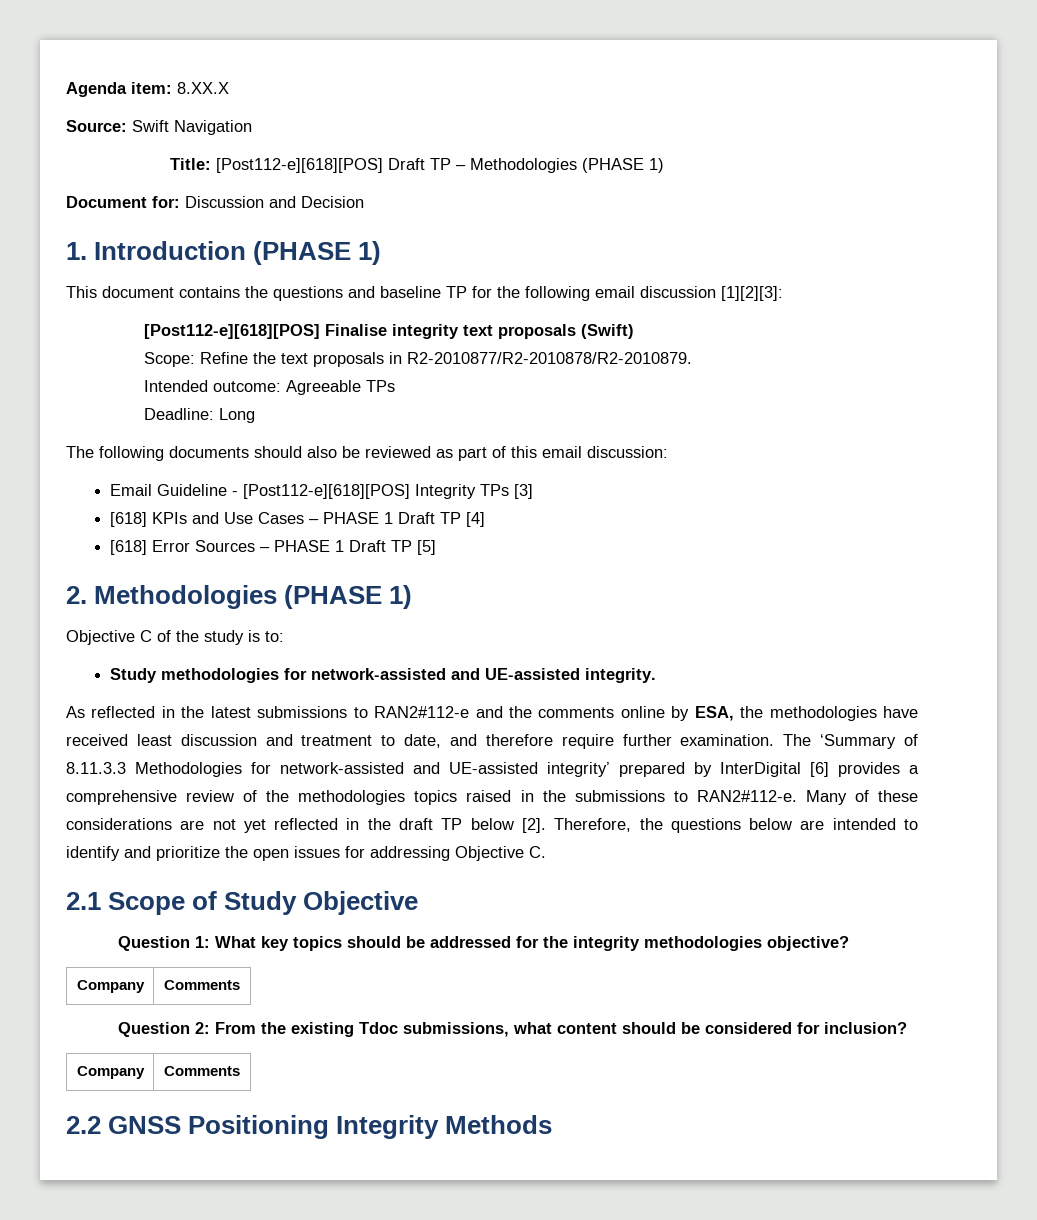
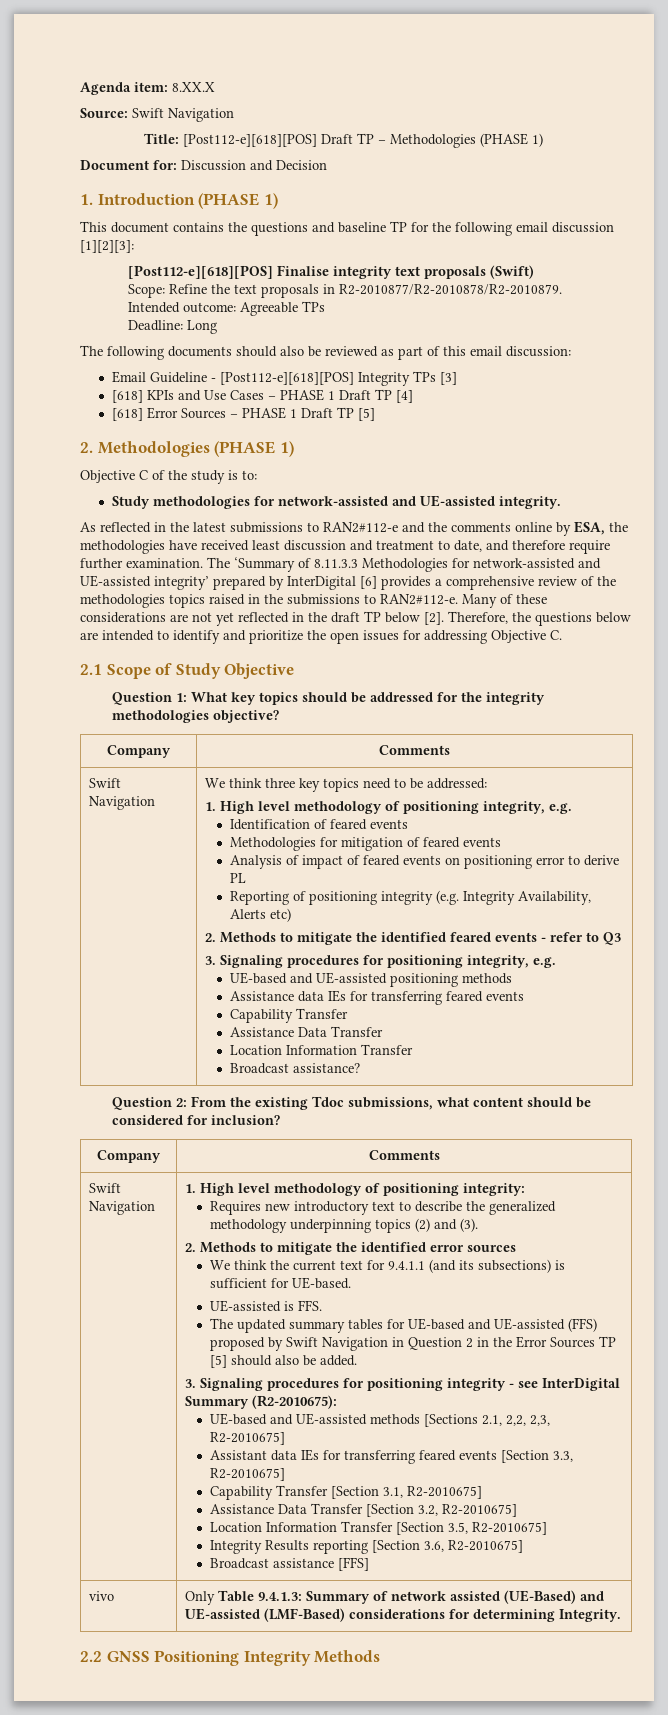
(240, 985) none -> [88,778,121,788] [88,796,155,810] [204,778,487,792] [204,801,572,814] [230,819,409,830] [230,837,502,851] [230,855,620,869] [230,873,247,883] [230,890,592,905] [230,908,292,922] [204,932,621,945] [204,955,556,968] [230,972,513,987] [230,990,525,1005] [230,1008,349,1023] [230,1026,384,1037] [230,1044,414,1055] [230,1063,361,1074] // Swift Navigation | We think three key topics need to be addressed: // 1. High level methodology of positioning integrity, e.g. // Identification of feared events // Methodologies for mitigation of feared events // Analysis of impact of feared events on positioning error to derive PL // Reporting of positioning integrity (e.g. Integrity Availability, Alerts etc) // 2. Methods to mitigate the identified feared events - refer to Q3 // 3. Signaling procedures for positioning integrity, e.g. // UE-based and UE-assisted positioning methods // Assistance data IEs for transferring feared events // Capability Transfer // Assistance Data Transfer // Location Information Transfer // Broadcast assistance?
(240, 1071) none -> [88,1183,121,1193] [88,1201,155,1215] [184,1183,525,1196] [210,1201,557,1215] [210,1218,479,1233] [184,1242,516,1255] [210,1259,566,1273] [210,1277,352,1289] [210,1300,323,1312] [210,1318,598,1333] [210,1336,617,1351] [210,1355,358,1368] [184,1378,620,1391] [184,1395,337,1409] [210,1413,551,1427] [210,1432,286,1445] [210,1449,574,1464] [210,1468,286,1481] [210,1485,483,1500] [210,1503,518,1517] [210,1521,548,1535] [210,1540,524,1554] [210,1557,370,1571] [88,1591,114,1601] [184,1590,604,1605] [184,1608,621,1622] // Swift Navigation | 1. High level methodology of positioning integrity: // Requires new introductory text to describe the generalized methodology underpinning topics (2) and (3). // 2. Methods to mitigate the identified error sources // We think the current text for 9.4.1.1 (and its subsections) is sufficient for UE-based. // UE-assisted is FFS. // The updated summary tables for UE-based and UE-assisted (FFS) proposed by Swift Navigation in Question 2 in the Error Sources TP [5] should also be added. // 3. Signaling procedures for positioning integrity - see InterDigital Summary (R2-2010675): // UE-based and UE-assisted methods [Sections 2.1, 2,2, 2,3, R2-2010675] // Assistant data IEs for transferring feared events [Section 3.3, R2-2010675] // Capability Transfer [Section 3.1, R2-2010675] // Assistance Data Transfer [Section 3.2, R2-2010675] // Location Information Transfer [Section 3.5, R2-2010675] // Integrity Results reporting [Section 3.6, R2-2010675] // Broadcast assistance [FFS] // vivo | Only Table 9.4.1.3: Summary of network assisted (UE-Based) and UE-assisted (LMF-Based) considerations for determining Integrity.

